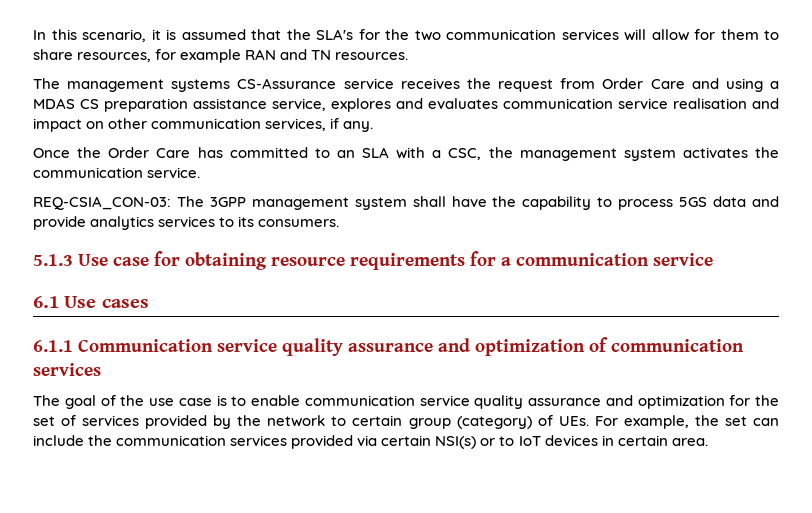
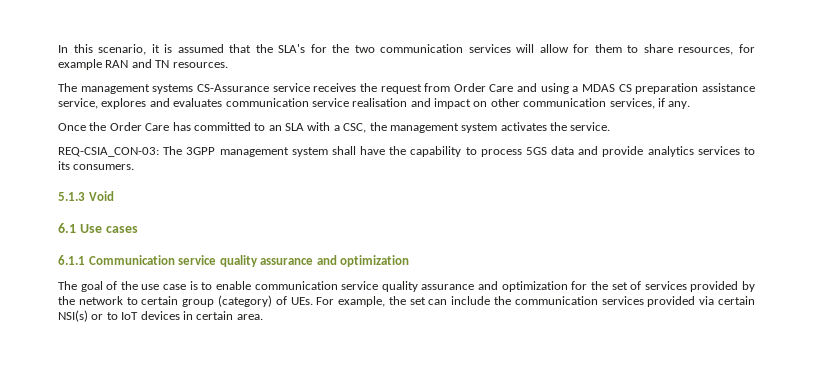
[33,167,143,178] communication -> (567, 126) none
[78,251,713,270] Use case for obtaining resource requirements for a communication service -> [88,191,114,201] Void
[589,337,744,352] [33,363,101,376] of communication services -> (410, 261) none

